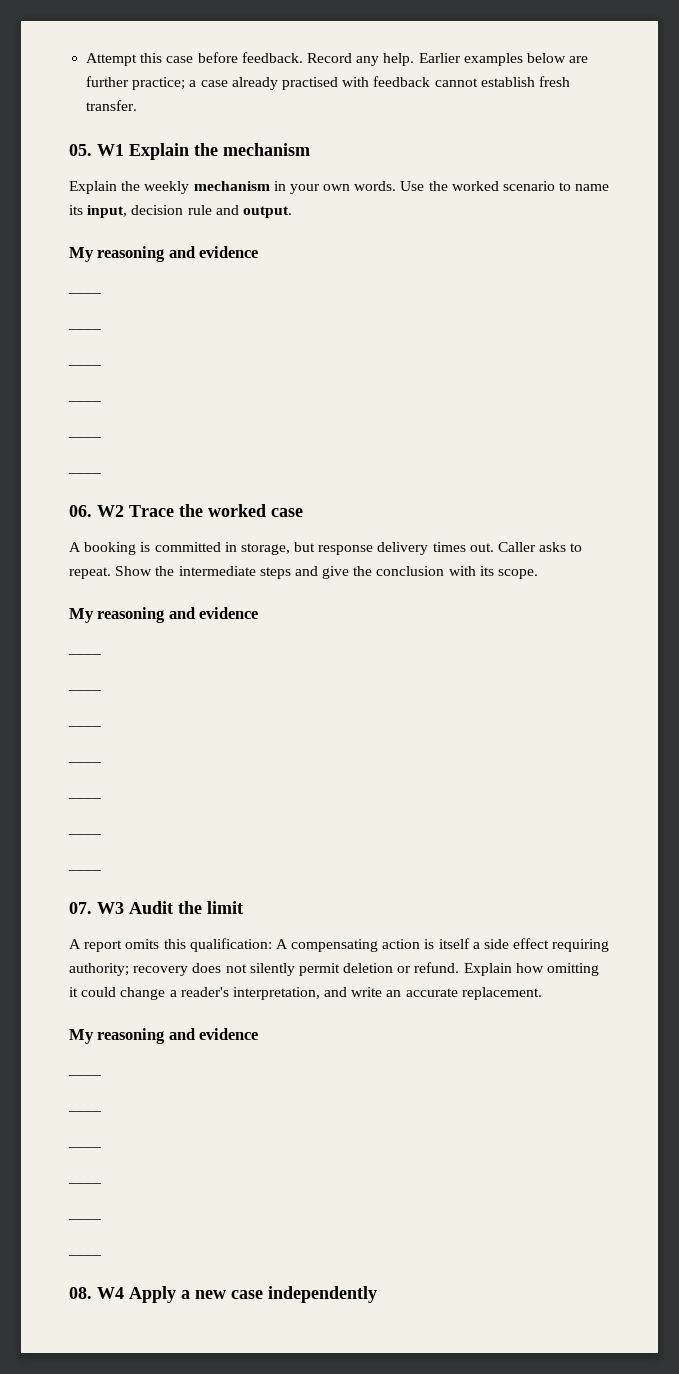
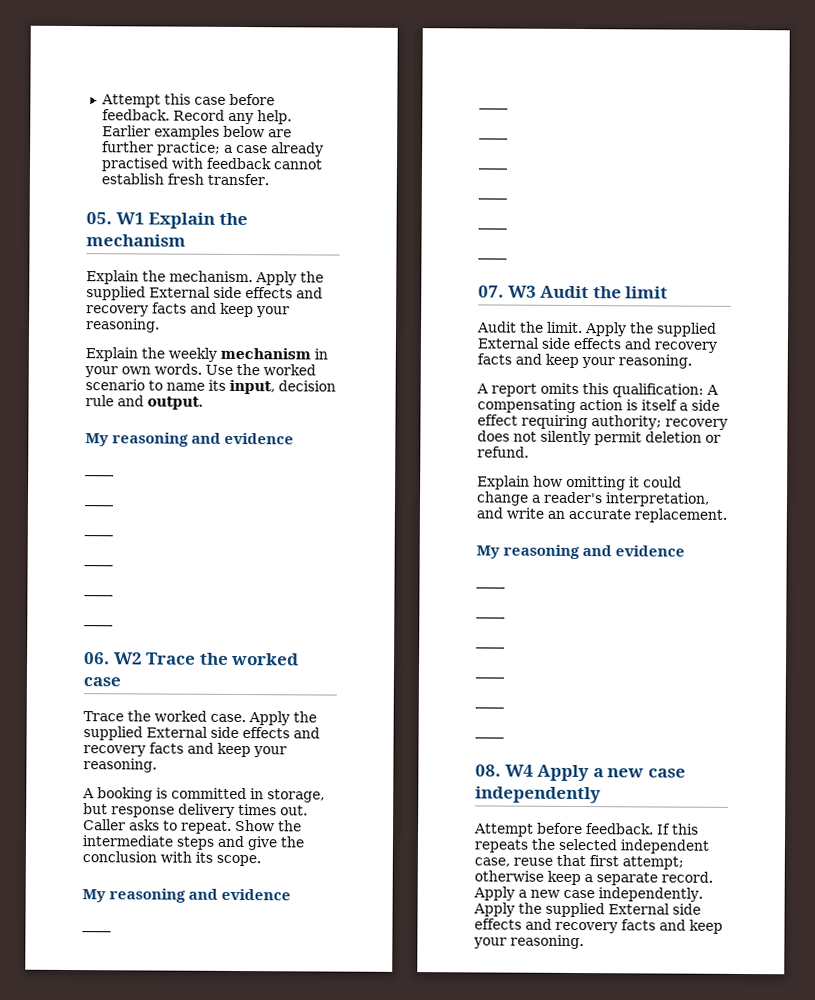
(310, 149) none -> [86,270,324,286] [86,286,323,301] [86,302,290,318] [85,318,160,333] // Explain the mechanism. Apply the supplied External side effects and recovery facts and keep your reasoning.
(303, 512) none -> [83,710,317,726] [83,726,320,741] [83,742,287,758] [83,758,157,773] // Trace the worked case. Apply the supplied External side effects and recovery facts and keep your reasoning.
(243, 907) none -> [476,321,717,337] [477,337,717,353] [477,353,692,369] // Audit the limit. Apply the supplied External side effects and recovery facts and keep your reasoning.
(460, 967) none -> (529, 452) //
(377, 1294) none -> [474,822,699,837] [474,838,709,854] [474,854,684,870] [474,870,713,886] [473,886,703,902] [473,902,701,918] [474,918,723,934] [473,934,584,950] // Attempt before feedback. If this repeats the selected independent case, reuse that first attempt; otherwise keep a separate record. Apply a new case independently. Apply the supplied External side effects and recovery facts and keep your reasoning.

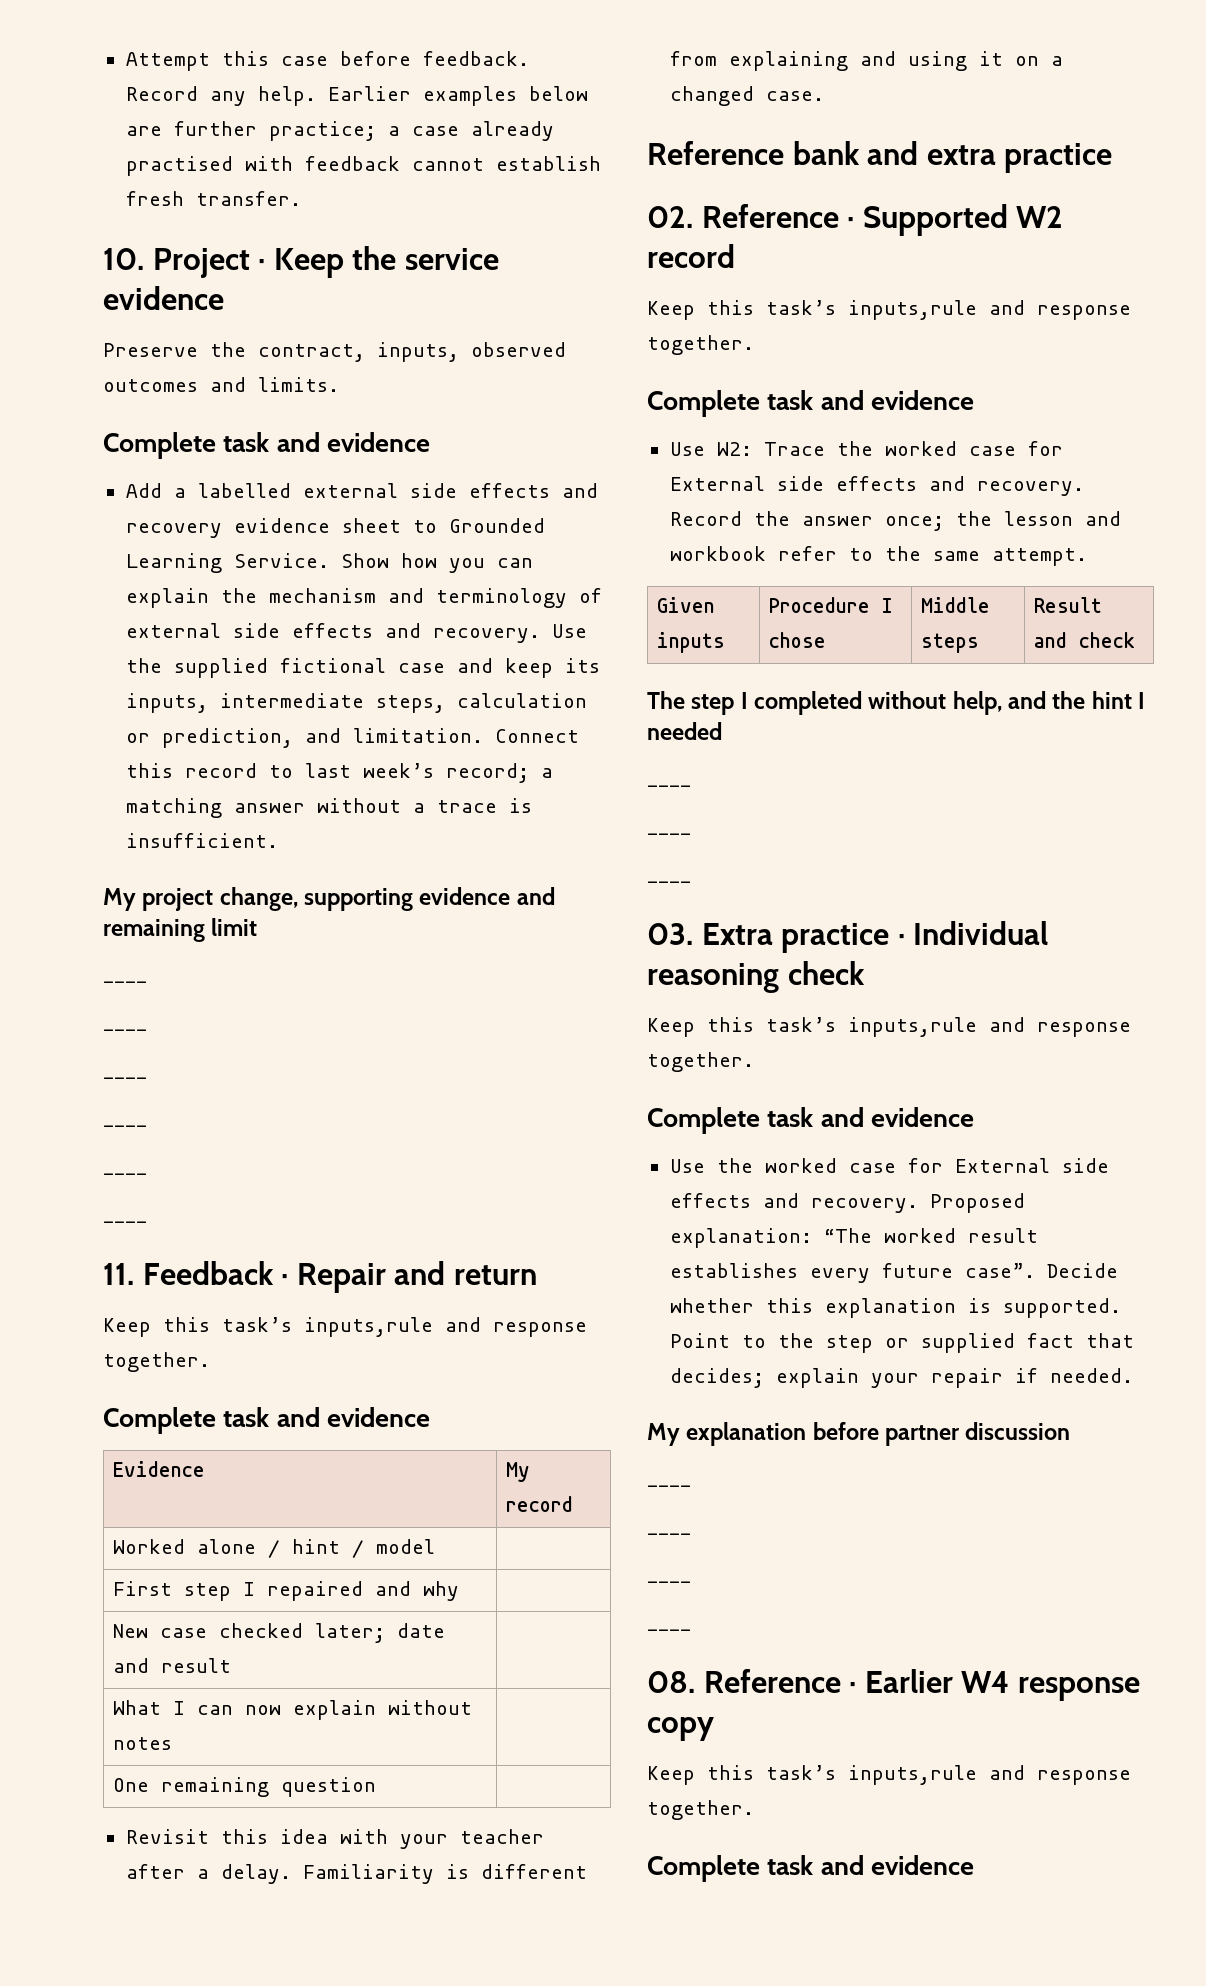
[86,212,248,229] [86,234,186,247] [86,270,324,286] [86,286,323,301] [86,302,290,318] [85,318,160,333] [85,347,328,362] [84,363,316,378] [85,379,336,395] [85,395,203,410] [85,432,295,447] [85,473,114,477] [84,503,113,507] [84,533,113,537] [84,563,113,567] [84,593,113,597] [84,623,113,627] [84,652,300,666] [83,677,121,687] [83,710,317,726] [83,726,320,741] [83,742,287,758] [83,758,157,773] [82,787,325,803] [83,803,308,818] [83,819,302,834] [82,835,305,851] [82,851,261,867] [82,888,292,903] [82,929,111,933] [479,106,508,110] [479,136,508,140] [478,166,507,170] [478,196,507,200] [478,226,507,230] [478,256,507,260] [478,285,669,299] [476,321,717,337] [477,337,717,353] [477,353,692,369] [476,382,719,398] [477,398,720,413] [477,414,728,430] [477,430,721,446] [477,446,529,458] [477,475,682,491] [476,491,710,507] [476,507,727,523] [476,544,686,560] [476,585,505,589] [476,615,505,619] 05. W1 Explain the mechanism // Explain the mechanism. Apply the supplied External side effects and recovery facts and keep your reasoning. // Explain the weekly mechanism in your own words. Use the worked scenario to name its input, decision rule and output. // My reasoning and evidence // ____ // ____ // ____ // ____ // ____ // ____ // 06. W2 Trace the worked case // Trace the worked case. Apply the supplied External side effects and recovery facts and keep your reasoning. // A booking is committed in storage, but response delivery times out. Caller asks to repeat. Show the intermediate steps and give the conclusion with its scope. // My reasoning and evidence // ____ // ____ // ____ // ____ // ____ // ____ // ____ // 07. W3 Audit the limit // Audit the limit. Apply the supplied External side effects and recovery facts and keep your reasoning. // A report omits this qualification: A compensating action is itself a side effect requiring authority; recovery does not silently permit deletion or refund. // Explain how omitting it could change a reader's interpretation, and write an accurate replacement. // My reasoning and evidence // ____ // ____ -> [103,246,499,278] [103,286,224,310] [103,342,566,362] [103,377,339,392] [103,432,430,459] [125,483,598,498] [125,518,545,538] [125,553,533,573] [125,588,602,608] [125,623,587,643] [125,658,600,678] [125,693,587,713] [125,728,579,748] [125,763,553,783] [125,798,532,818] [125,833,278,848] [103,887,555,911] [103,918,258,942] [103,981,147,983] [103,1029,147,1031] [103,1077,147,1079] [103,1125,147,1127] [103,1173,147,1175] [103,1221,147,1223] [103,1261,537,1293] [103,1317,587,1337] [103,1352,210,1372] [103,1407,430,1434] [113,1461,206,1477] [506,1462,531,1482] [506,1496,574,1512] [113,1539,436,1558] [113,1581,460,1601] [113,1623,446,1643] [113,1658,232,1673] [113,1700,473,1720] [113,1737,173,1750] [113,1777,377,1797] [125,1829,544,1849] [125,1864,587,1884] [669,51,1063,71] [669,86,824,106] [647,141,1113,173] [647,204,1064,236] [647,244,735,268] [647,300,1131,320] [647,335,754,355] [647,390,974,417] [669,441,1063,456] [669,476,1084,496] [669,511,1121,531] [669,546,1087,566] [657,597,716,613] [657,632,726,653] [769,597,894,613] [769,632,827,648] [921,597,991,613] [921,633,980,653] [1034,597,1103,613] [1034,632,1136,648] [647,691,1146,715] [647,722,722,740] [647,785,691,787] [647,833,691,835] [647,881,691,883] [647,921,1049,953] [647,961,865,993] [647,1017,1131,1037] [647,1052,754,1072] [647,1107,974,1134] [669,1158,1109,1173] [669,1193,1025,1213] [669,1228,1038,1248] [669,1263,1118,1283] [669,1298,1121,1318] [669,1333,1134,1353] [669,1368,1133,1388] [647,1422,1071,1446] 10. Project · Keep the service evidence // Preserve the contract, inputs, observed outcomes and limits. // Complete task and evidence // Add a labelled external side effects and recovery evidence sheet to Grounded Learning Service. Show how you can explain the mechanism and terminology of external side effects and recovery. Use the supplied fictional case and keep its inputs, intermediate steps, calculation or prediction, and limitation. Connect this record to last week’s record; a matching answer without a trace is insufficient. // My project change, supporting evidence and remaining limit // ____ // ____ // ____ // ____ // ____ // ____ // 11. Feedback · Repair and return // Keep this task’s inputs,rule and response together. // Complete task and evidence // Evidence | My record // Worked alone / hint / model | // First step I repaired and why | // New case checked later; date and result | // What I can now explain without notes | // One remaining question | // Revisit this idea with your teacher after a delay. Familiarity is different from explaining and using it on a changed case. // Reference bank and extra practice // 02. Reference · Supported W2 record // Keep this task’s inputs,rule and response together. // Complete task and evidence // Use W2: Trace the worked case for External side effects and recovery. Record the answer once; the lesson and workbook refer to the same attempt. // Given inputs | Procedure I chose | Middle steps | Result and check // The step I completed without help, and the hint I needed // ____ // ____ // ____ // 03. Extra practice · Individual reasoning check // Keep this task’s inputs,rule and response together. // Complete task and evidence // Use the worked case for External side effects and recovery. Proposed explanation: “The worked result establishes every future case”. Decide whether this explanation is supported. Point to the step or supplied fact that decides; explain your repair if needed. // My explanation before partner discussion
[504,764,686,782] [475,786,601,804] [474,822,699,837] [474,838,709,854] [474,854,684,870] [474,870,713,886] [473,886,703,902] [473,902,701,918] [474,918,723,934] [473,934,584,950] W4 Apply a new case independently // Attempt before feedback. If this repeats the selected independent case, reuse that first attempt; otherwise keep a separate record. Apply a new case independently. Apply the supplied External side effects and recovery facts and keep your reasoning. -> [703,1669,1140,1701] [647,1717,714,1741] [647,1765,1131,1785] [647,1800,754,1820] [647,1855,974,1882] Reference · Earlier W4 response copy // Keep this task’s inputs,rule and response together. // Complete task and evidence

